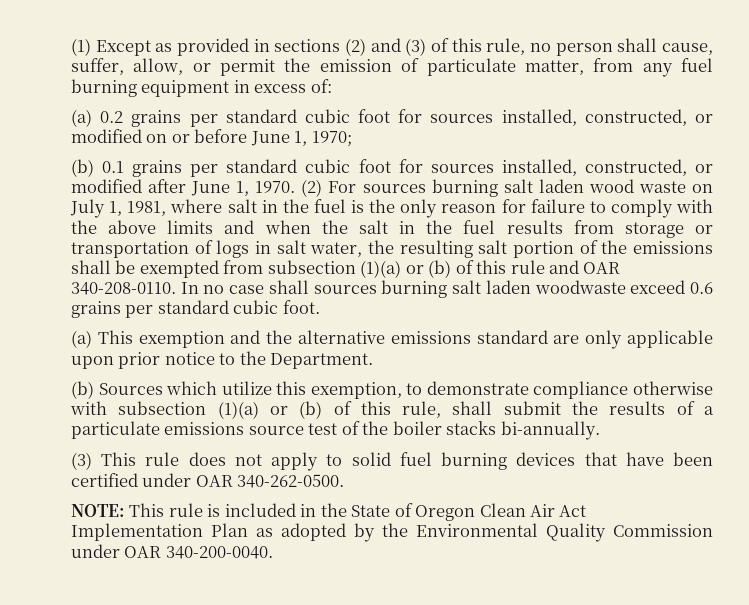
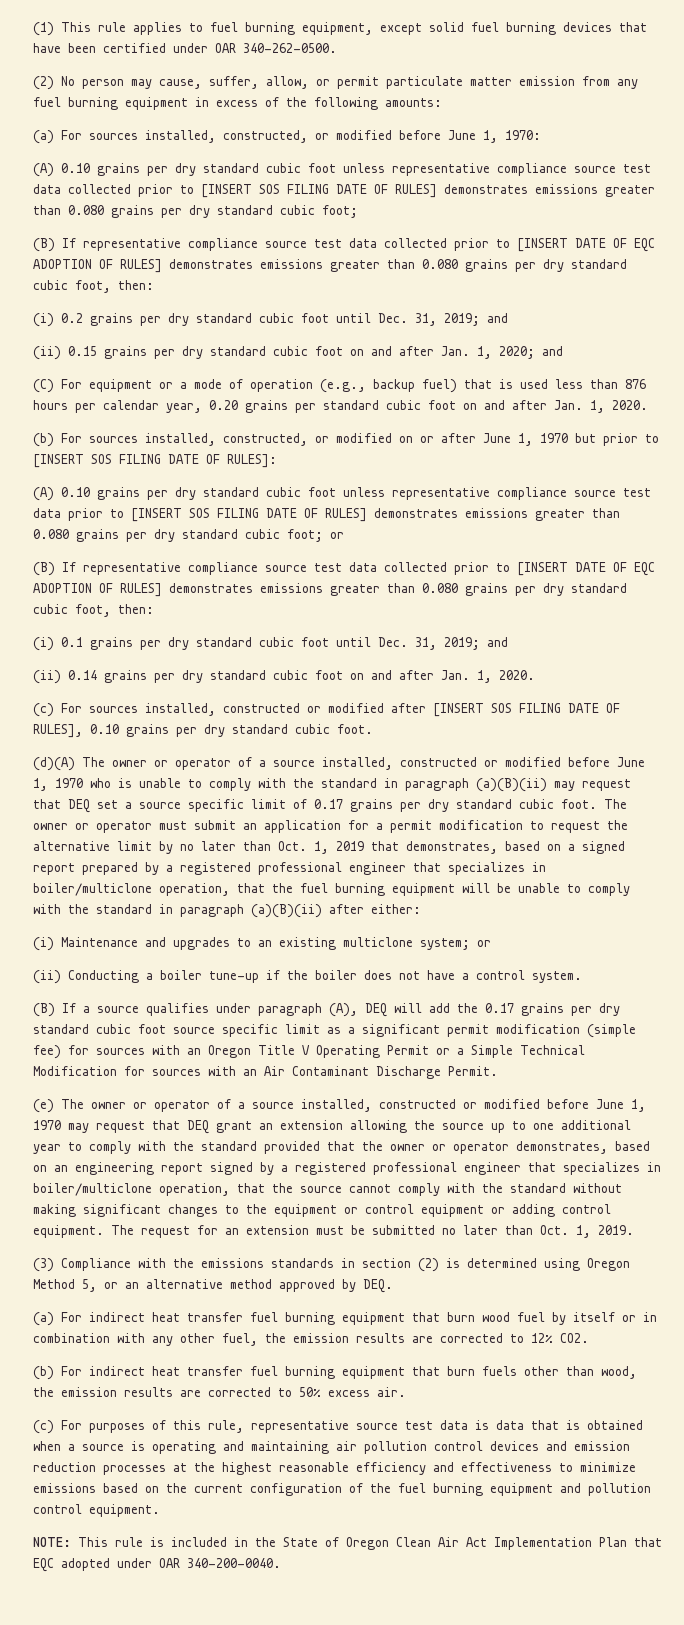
[95,38,714,56] [71,58,714,77] [71,79,332,97] [71,109,713,127] [71,129,352,147] [71,159,713,177] [71,179,714,197] [70,199,713,218] [71,220,713,238] [71,240,713,258] [71,260,621,278] [71,280,714,298] [71,300,320,318] [71,330,713,349] [71,351,374,369] [71,381,713,399] [70,401,714,419] [71,421,600,440] [71,452,343,471] Except as provided in sections (2) and (3) of this rule, no person shall cause, suffer, allow, or permit the emission of particulate matter, from any fuel burning equipment in excess of: // (a) 0.2 grains per standard cubic foot for sources installed, constructed, or modified on or before June 1, 1970; // (b) 0.1 grains per standard cubic foot for sources installed, constructed, or modified after June 1, 1970. (2) For sources burning salt laden wood waste on July 1, 1981, where salt in the fuel is the only reason for failure to comply with the above limits and when the salt in the fuel results from storage or transportation of logs in salt water, the resulting salt portion of the emissions shall be exempted from subsection (1)(a) or (b) of this rule and OAR 340-208-0110. In no case shall sources burning salt laden woodwaste exceed 0.6 grains per standard cubic foot. // (a) This exemption and the alternative emissions standard are only applicable upon prior notice to the Department. // (b) Sources which utilize this exemption, to demonstrate compliance otherwise with subsection (1)(a) or (b) of this rule, shall submit the results of a particulate emissions source test of the boiler stacks bi-annually. // (3) This rule does not apply to -> [61,22,422,35] This rule applies to fuel burning equipment, except
(345, 481) none -> [33,76,638,90] [33,97,442,110] [33,130,541,144] [33,163,651,177] [33,184,655,198] [33,205,358,218] [33,238,655,252] [33,259,627,273] [33,280,154,293] [33,313,508,327] [33,346,563,360] [33,379,646,393] [33,400,648,413] [33,433,659,447] [33,454,277,468] [33,487,651,501] [33,508,620,522] [33,529,344,542] [33,562,655,576] [33,583,627,597] [33,604,154,617] [33,637,508,651] [33,670,535,684] [33,703,620,717] [33,724,373,738] [33,757,645,771] [33,778,631,792] [33,799,627,813] [33,820,628,833] [33,841,625,854] [33,862,546,875] [33,883,630,896] [33,904,421,918] [33,937,491,951] [33,970,582,984] [33,1003,620,1017] [33,1024,636,1038] [33,1045,585,1059] [33,1066,498,1079] [33,1099,646,1113] [33,1120,631,1134] [33,1141,650,1154] [33,1162,661,1175] [33,1183,622,1196] [33,1204,611,1217] [33,1225,634,1238] [33,1258,630,1272] [33,1279,393,1293] [33,1312,657,1326] [33,1333,589,1346] [33,1366,637,1380] [33,1387,406,1397] [33,1420,643,1434] [33,1441,630,1454] [33,1462,636,1475] [33,1483,651,1496] [33,1504,160,1517] // (2) No person may cause, suffer, allow, or permit particulate matter emission from any fuel burning equipment in excess of the following amounts: // (a) For sources installed, constructed, or modified before June 1, 1970: // (A) 0.10 grains per dry standard cubic foot unless representative compliance source test data collected prior to [INSERT SOS FILING DATE OF RULES] demonstrates emissions greater than 0.080 grains per dry standard cubic foot; // (B) If representative compliance source test data collected prior to [INSERT DATE OF EQC ADOPTION OF RULES] demonstrates emissions greater than 0.080 grains per dry standard cubic foot, then: // (i) 0.2 grains per dry standard cubic foot until Dec. 31, 2019; and // (ii) 0.15 grains per dry standard cubic foot on and after Jan. 1, 2020; and // (C) For equipment or a mode of operation (e.g., backup fuel) that is used less than 876 hours per calendar year, 0.20 grains per standard cubic foot on and after Jan. 1, 2020. // (b) For sources installed, constructed, or modified on or after June 1, 1970 but prior to [INSERT SOS FILING DATE OF RULES]: // (A) 0.10 grains per dry standard cubic foot unless representative compliance source test data prior to [INSERT SOS FILING DATE OF RULES] demonstrates emissions greater than 0.080 grains per dry standard cubic foot; or // (B) If representative compliance source test data collected prior to [INSERT DATE OF EQC ADOPTION OF RULES] demonstrates emissions greater than 0.080 grains per dry standard cubic foot, then: // (i) 0.1 grains per dry standard cubic foot until Dec. 31, 2019; and // (ii) 0.14 grains per dry standard cubic foot on and after Jan. 1, 2020. // (c) For sources installed, constructed or modified after [INSERT SOS FILING DATE OF RULES], 0.10 grains per dry standard cubic foot. // (d)(A) The owner or operator of a source installed, constructed or modified before June 1, 1970 who is unable to comply with the standard in paragraph (a)(B)(ii) may request that DEQ set a source specific limit of 0.17 grains per dry standard cubic foot. The owner or operator must submit an application for a permit modification to request the alternative limit by no later than Oct. 1, 2019 that demonstrates, based on a signed report prepared by a registered professional engineer that specializes in boiler/multiclone operation, that the fuel burning equipment will be unable to comply with the standard in paragraph (a)(B)(ii) after either: // (i) Maintenance and upgrades to an existing multiclone system; or // (ii) Conducting a boiler tune-up if the boiler does not have a control system. // (B) If a source qualifies under paragraph (A), DEQ will add the 0.17 grains per dry standard cubic foot source specific limit as a significant permit modification (simple fee) for sources with an Oregon Title V Operating Permit or a Simple Technical Modification for sources with an Air Contaminant Discharge Permit. // (e) The owner or operator of a source installed, constructed or modified before June 1, 1970 may request that DEQ grant an extension allowing the source up to one additional year to comply with the standard provided that the owner or operator demonstrates, based on an engineering report signed by a registered professional engineer that specializes in boiler/multiclone operation, that the source cannot comply with the standard without making significant changes to the equipment or control equipment or adding control equipment. The request for an extension must be submitted no later than Oct. 1, 2019. // (3) Compliance with the emissions standards in section (2) is determined using Oregon Method 5, or an alternative method approved by DEQ. // (a) For indirect heat transfer fuel burning equipment that burn wood fuel by itself or in combination with any other fuel, the emission results are corrected to 12% CO2. // (b) For indirect heat transfer fuel burning equipment that burn fuels other than wood, the emission results are corrected to 50% excess air. // (c) For purposes of this rule, representative source test data is data that is obtained when a source is operating and maintaining air pollution control devices and emission reduction processes at the highest reasonable efficiency and effectiveness to minimize emissions based on the current configuration of the fuel burning equipment and pollution control equipment.
[256,523,713,542] as adopted by the Environmental Quality Commission -> [634,1537,662,1547] [33,1558,110,1572] that EQC adopted

